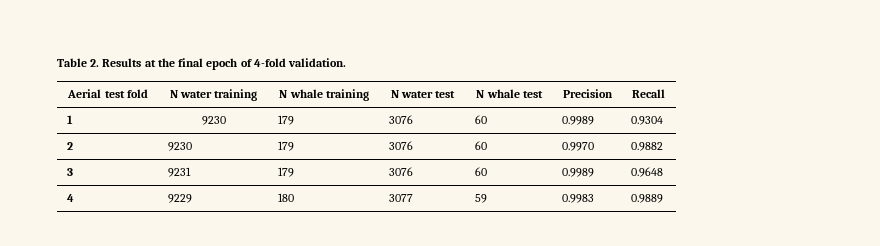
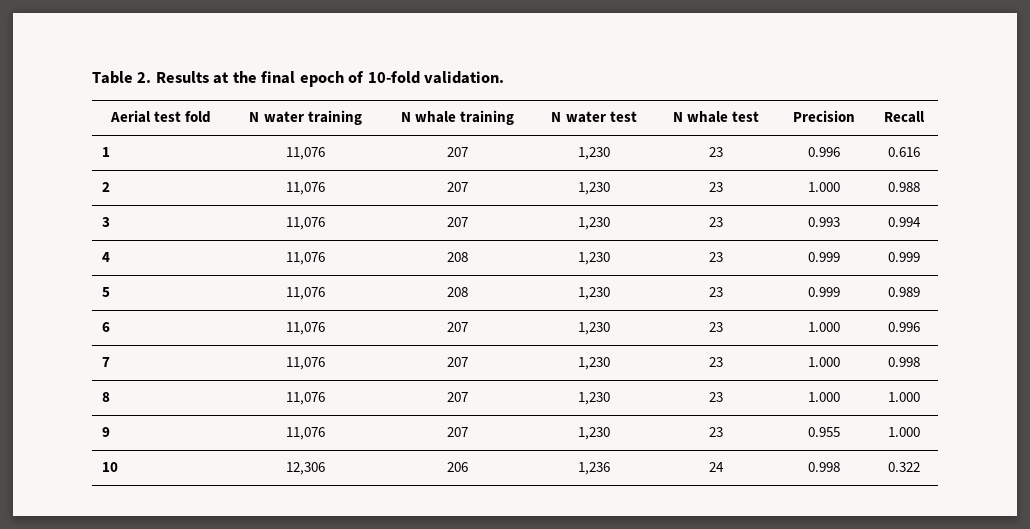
[253,58,286,67] 4-fold -> [367,71,420,84] 10-fold
[201,116,226,125] [277,115,294,125] [388,115,413,124] [474,115,487,124] [561,116,594,125] [630,116,663,125] [66,142,73,150] [167,142,192,151] [277,141,294,151] [388,141,413,150] [474,141,487,150] [561,142,594,151] [630,142,663,151] [66,168,73,176] [167,167,191,177] [277,167,294,177] [388,167,413,176] [474,167,487,176] [561,168,594,177] [630,167,663,177] [66,194,74,202] [167,194,192,203] [277,193,294,202] [388,194,413,202] [474,194,487,203] [561,194,594,203] [630,194,663,203] 9230 | 179 | 3076 | 60 | 0.9989 | 0.9304 // 2 | 9230 | 179 | 3076 | 60 | 0.9970 | 0.9882 // 3 | 9231 | 179 | 3076 | 60 | 0.9989 | 0.9648 // 4 | 9229 | 180 | 3077 | 59 | 0.9983 | 0.9889 -> [286,147,325,160] [447,147,468,157] [578,147,610,160] [709,147,723,157] [807,147,840,157] [887,147,920,157] [101,182,110,192] [286,182,325,195] [447,182,468,192] [578,182,610,195] [709,182,723,192] [807,182,840,192] [887,182,920,192] [101,217,110,227] [286,217,325,230] [447,217,468,227] [578,217,610,230] [709,217,723,227] [807,217,840,227] [887,217,921,227] [101,252,110,262] [286,252,325,265] [447,252,468,262] [578,252,610,265] [709,252,723,262] [807,252,840,262] [887,252,920,262] [101,287,110,297] [286,287,325,300] [447,287,468,297] [578,287,610,300] [709,287,723,297] [807,287,840,297] [887,287,920,297] [101,322,110,332] [286,322,325,335] [447,322,468,332] [578,322,610,335] [709,322,723,332] [807,322,840,332] [887,322,920,332] [101,357,110,367] [286,357,325,370] [447,357,468,367] [578,357,610,370] [709,357,723,367] [807,357,840,367] [887,357,920,367] [101,392,110,402] [286,392,325,405] [447,392,468,402] [578,392,610,405] [709,392,723,402] [807,392,840,402] [887,392,920,402] [101,427,110,437] [286,427,325,440] [447,427,468,437] [578,427,610,440] [709,427,723,437] [807,427,840,437] [887,427,920,437] [101,462,118,472] [286,462,325,475] [447,462,468,472] [578,462,610,475] [709,462,724,472] [807,462,840,472] [887,462,920,472] 11,076 | 207 | 1,230 | 23 | 0.996 | 0.616 // 2 | 11,076 | 207 | 1,230 | 23 | 1.000 | 0.988 // 3 | 11,076 | 207 | 1,230 | 23 | 0.993 | 0.994 // 4 | 11,076 | 208 | 1,230 | 23 | 0.999 | 0.999 // 5 | 11,076 | 208 | 1,230 | 23 | 0.999 | 0.989 // 6 | 11,076 | 207 | 1,230 | 23 | 1.000 | 0.996 // 7 | 11,076 | 207 | 1,230 | 23 | 1.000 | 0.998 // 8 | 11,076 | 207 | 1,230 | 23 | 1.000 | 1.000 // 9 | 11,076 | 207 | 1,230 | 23 | 0.955 | 1.000 // 10 | 12,306 | 206 | 1,236 | 24 | 0.998 | 0.322

